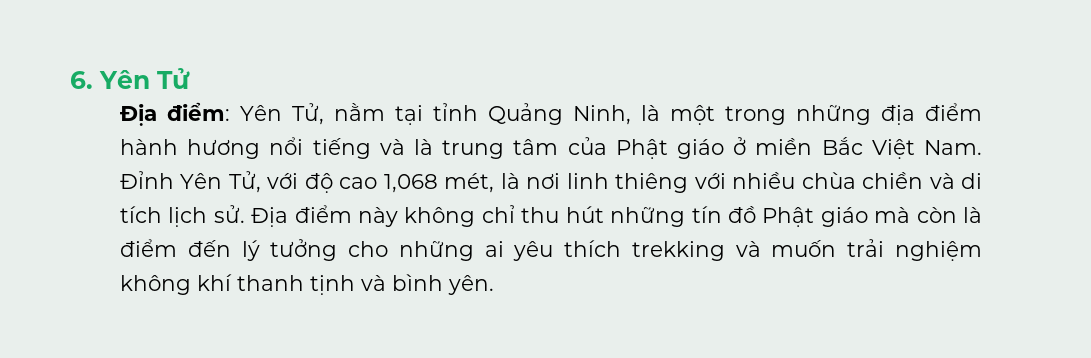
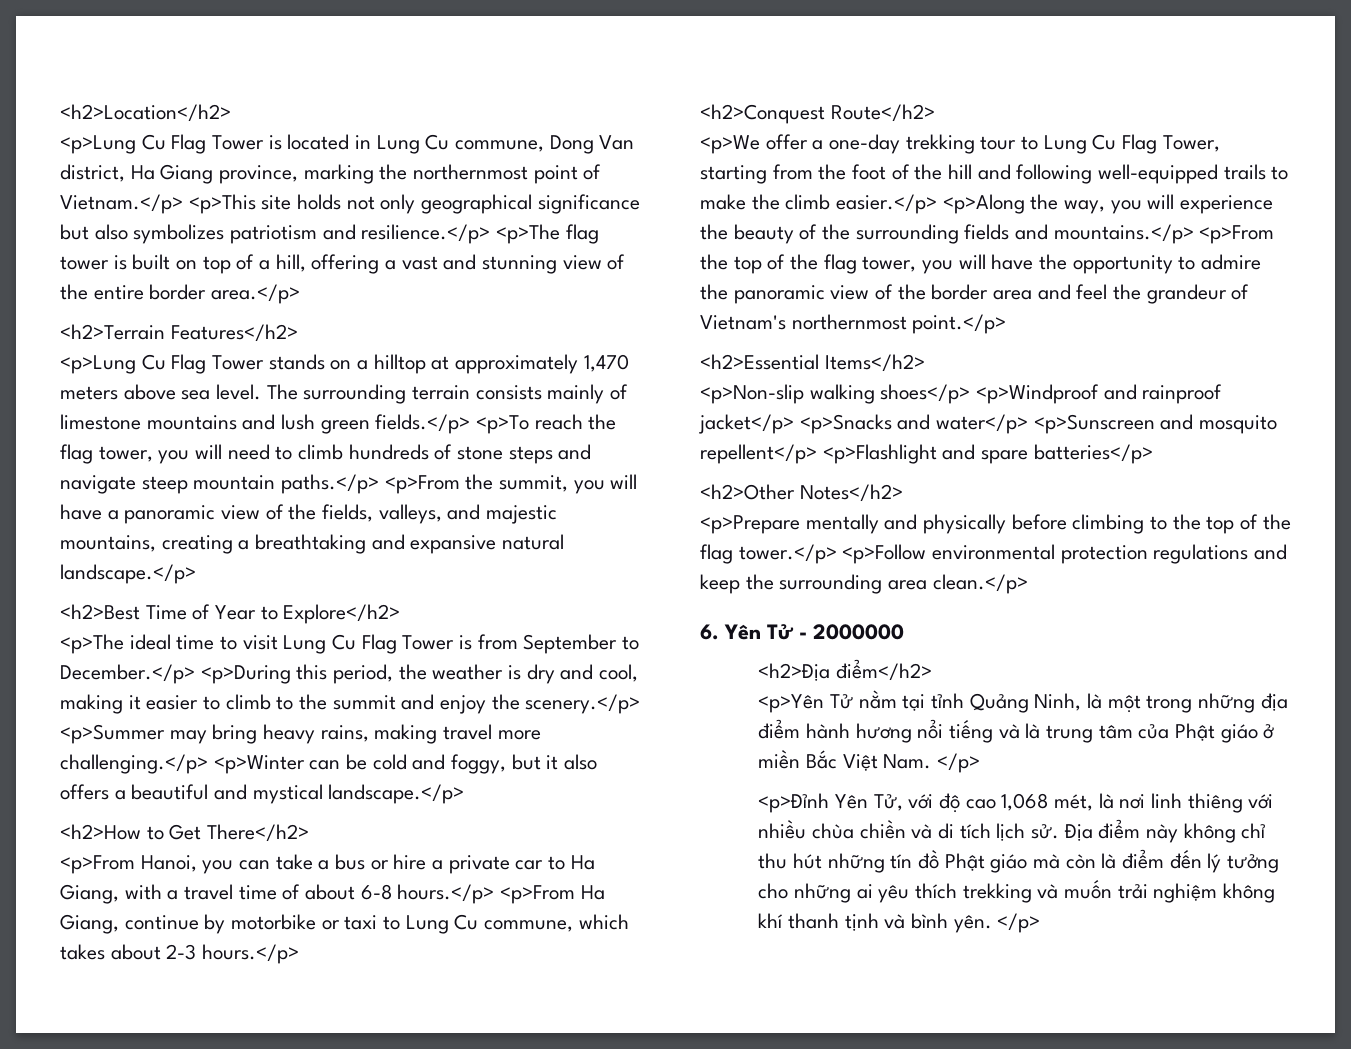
[70,68,190,89] [119,102,324,126] 6. Yên Tử // Địa điểm: Yên Tử, -> [60,104,231,122] [60,134,635,154] [60,164,602,184] [60,194,640,214] [60,224,599,244] [60,254,626,274] [60,284,301,304] [60,324,298,342] [60,354,629,374] [60,384,629,404] [60,414,617,434] [60,444,592,464] [60,474,638,494] [60,504,558,524] [60,534,565,554] [60,564,196,584] [60,604,401,624] [60,634,640,654] [60,664,639,684] [60,694,641,714] [60,724,541,744] [60,754,598,774] [60,784,465,804] [60,824,310,842] [60,854,595,874] [60,884,605,904] [60,914,629,934] [60,944,300,964] [700,104,935,124] [700,134,1220,154] [700,164,1289,184] [700,194,1274,214] [700,224,1275,244] [700,254,1262,274] [700,284,1250,304] [700,314,1007,334] [700,354,925,372] [700,384,1223,404] [698,414,1278,434] [700,444,1153,464] [700,484,903,502] [700,514,1291,534] [700,544,1288,564] [700,574,1028,594] [700,624,904,640] [758,659,933,681] [758,694,854,713] <h2>Location</h2> // <p>Lung Cu Flag Tower is located in Lung Cu commune, Dong Van district, Ha Giang province, marking the northernmost point of Vietnam.</p> <p>This site holds not only geographical significance but also symbolizes patriotism and resilience.</p> <p>The flag tower is built on top of a hill, offering a vast and stunning view of the entire border area.</p> // <h2>Terrain Features</h2> // <p>Lung Cu Flag Tower stands on a hilltop at approximately 1,470 meters above sea level. The surrounding terrain consists mainly of limestone mountains and lush green fields.</p> <p>To reach the flag tower, you will need to climb hundreds of stone steps and navigate steep mountain paths.</p> <p>From the summit, you will have a panoramic view of the fields, valleys, and majestic mountains, creating a breathtaking and expansive natural landscape.</p> // <h2>Best Time of Year to Explore</h2> // <p>The ideal time to visit Lung Cu Flag Tower is from September to December.</p> <p>During this period, the weather is dry and cool, making it easier to climb to the summit and enjoy the scenery.</p> <p>Summer may bring heavy rains, making travel more challenging.</p> <p>Winter can be cold and foggy, but it also offers a beautiful and mystical landscape.</p> // <h2>How to Get There</h2> // <p>From Hanoi, you can take a bus or hire a private car to Ha Giang, with a travel time of about 6-8 hours.</p> <p>From Ha Giang, continue by motorbike or taxi to Lung Cu commune, which takes about 2-3 hours.</p> // <h2>Conquest Route</h2> // <p>We offer a one-day trekking tour to Lung Cu Flag Tower, starting from the foot of the hill and following well-equipped trails to make the climb easier.</p> <p>Along the way, you will experience the beauty of the surrounding fields and mountains.</p> <p>From the top of the flag tower, you will have the opportunity to admire the panoramic view of the border area and feel the grandeur of Vietnam's northernmost point.</p> // <h2>Essential Items</h2> // <p>Non-slip walking shoes</p> <p>Windproof and rainproof jacket</p> <p>Snacks and water</p> <p>Sunscreen and mosquito repellent</p> <p>Flashlight and spare batteries</p> // <h2>Other Notes</h2> // <p>Prepare mentally and physically before climbing to the top of the flag tower.</p> <p>Follow environmental protection regulations and keep the surrounding area clean.</p> // 6. Yên Tử - 2000000 // <h2>Địa điểm</h2> // <p>Yên Tử
[119,171,174,189] Đỉnh -> [937,753,981,773] [758,793,830,813] </p> // <p>Đỉnh
(494, 285) none -> [997,913,1041,933] </p>

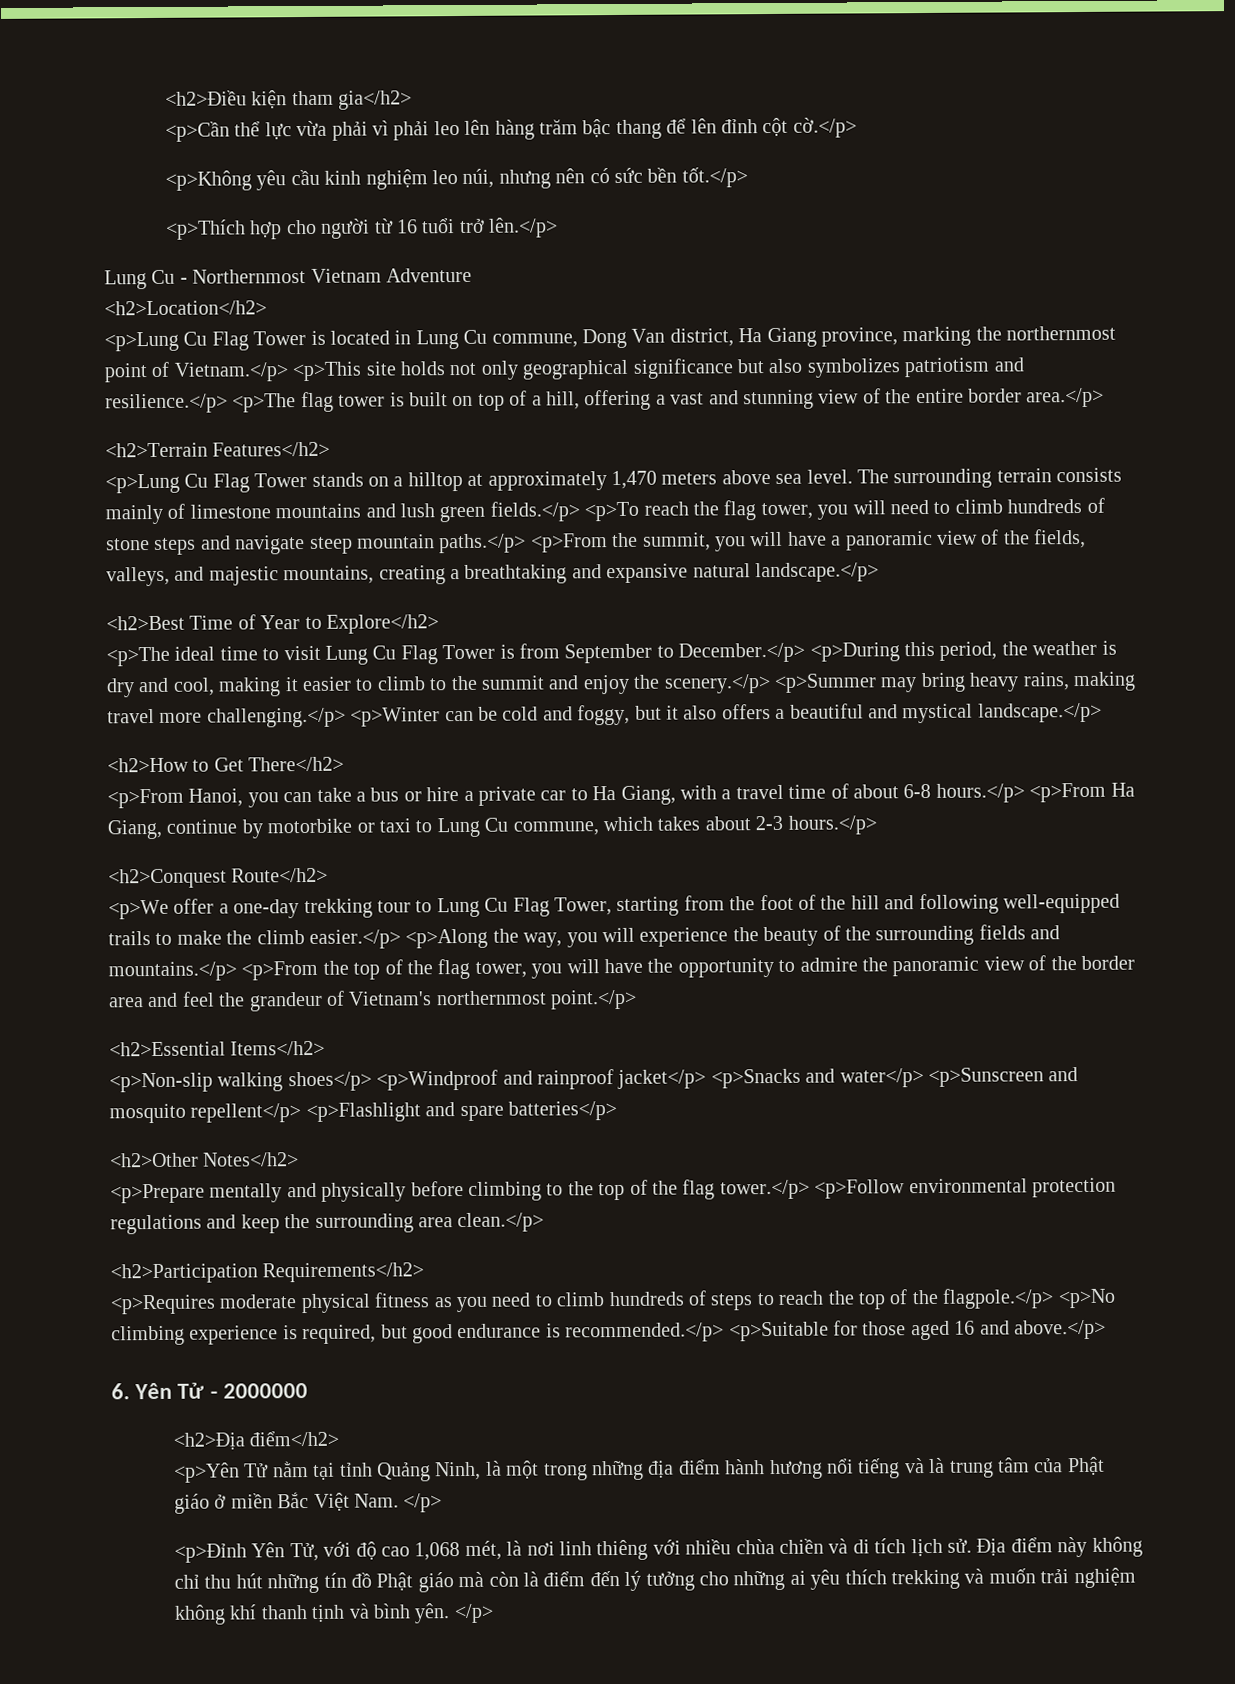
(60, 113) none -> [165,90,413,110] [165,117,857,142] [165,167,748,191] [165,217,559,240] [104,267,472,290] <h2>Điều kiện tham gia</h2> // <p>Cần thể lực vừa phải vì phải leo lên hàng trăm bậc thang để lên đỉnh cột cờ.</p> // <p>Không yêu cầu kinh nghiệm leo núi, nhưng nên có sức bền tốt.</p> // <p>Thích hợp cho người từ 16 tuổi trở lên.</p> // Lung Cu - Northernmost Vietnam Adventure //
(1028, 584) none -> [110,1262,425,1284] [110,1288,1116,1315] [111,1319,1106,1346] // <h2>Participation Requirements</h2> // <p>Requires moderate physical fitness as you need to climb hundreds of steps to reach the top of the flagpole.</p> <p>No climbing experience is required, but good endurance is recommended.</p> <p>Suitable for those aged 16 and above.</p>

